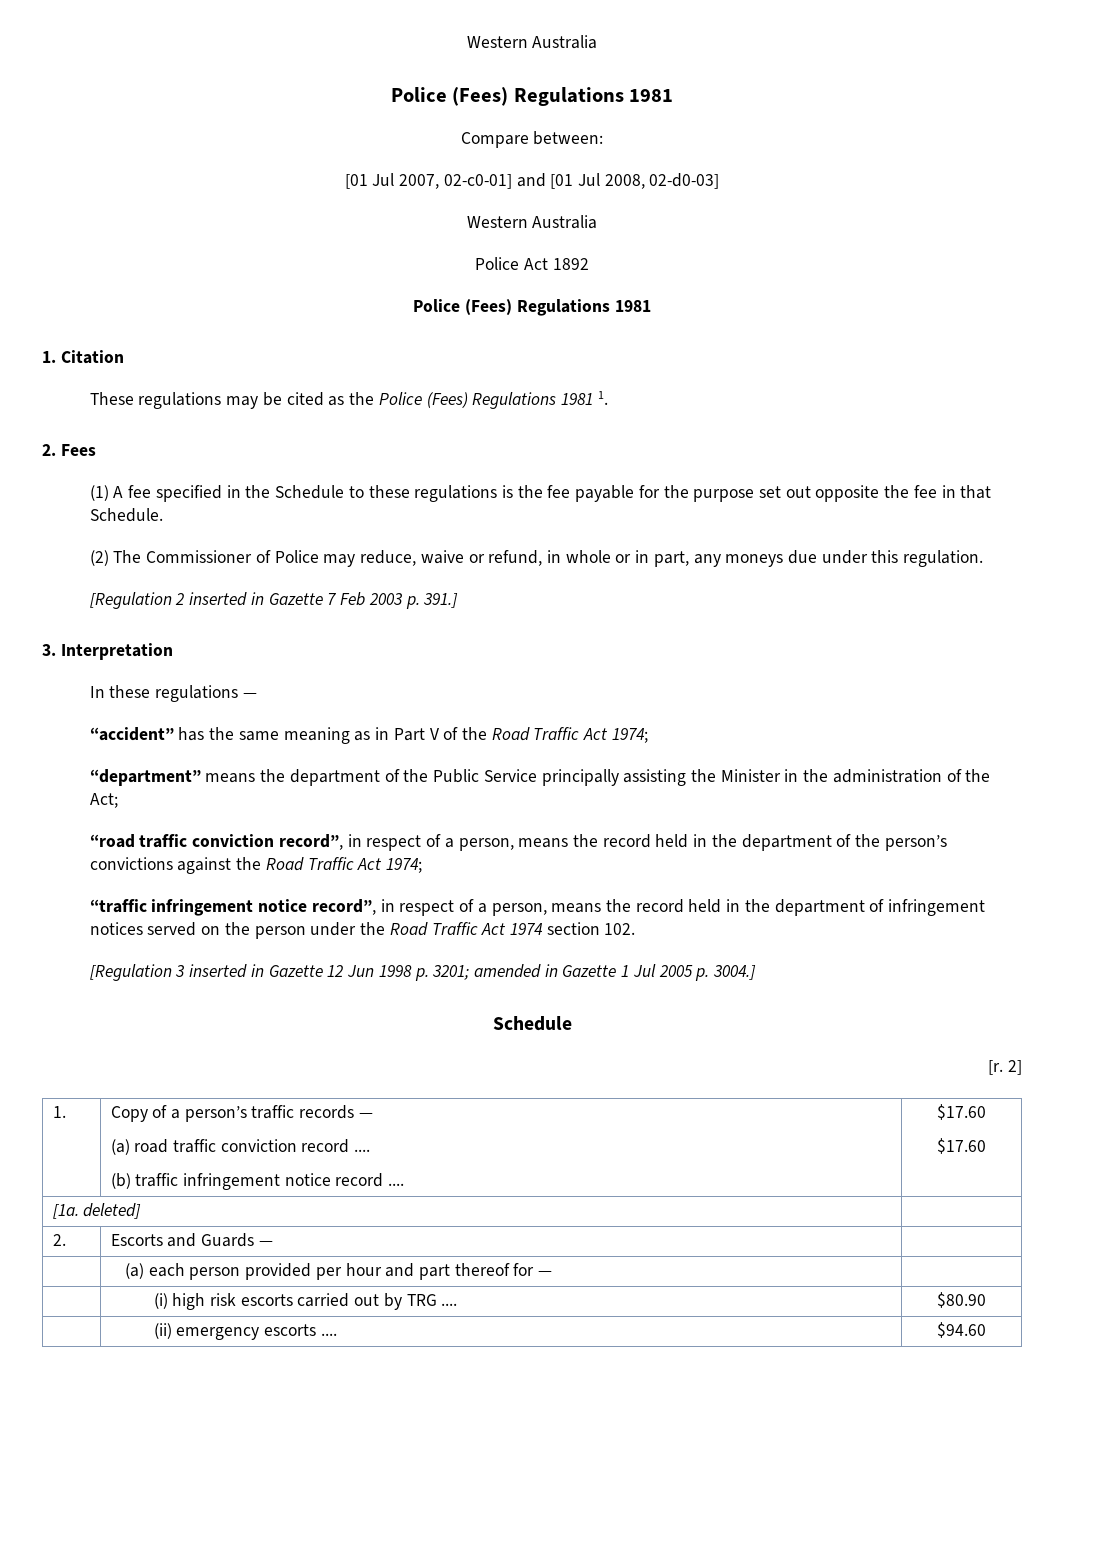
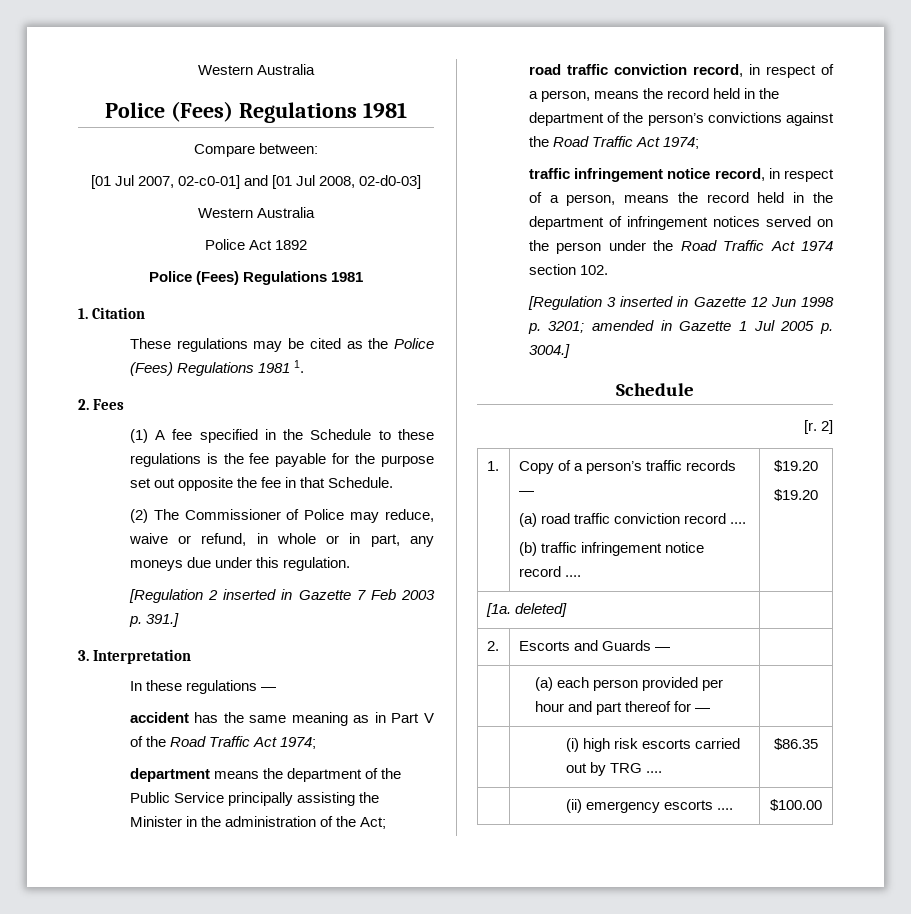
[89,727,174,741] “accident” -> [129,712,189,723] accident
[89,769,201,786] “department” -> [129,768,210,782] department
[89,834,343,850] “road traffic conviction record”, -> [528,64,743,77] road traffic conviction record,
[89,899,376,916] “traffic infringement notice record”, -> [528,168,765,182] traffic infringement notice record,
[937,1104,986,1120] [937,1138,986,1154] $17.60 // $17.60 -> [774,460,818,472] [774,489,818,501] $19.20 // $19.20
[937,1292,986,1308] $80.90 -> [774,738,818,750] $86.35
[937,1322,986,1338] $94.60 -> [770,799,822,811] $100.00

